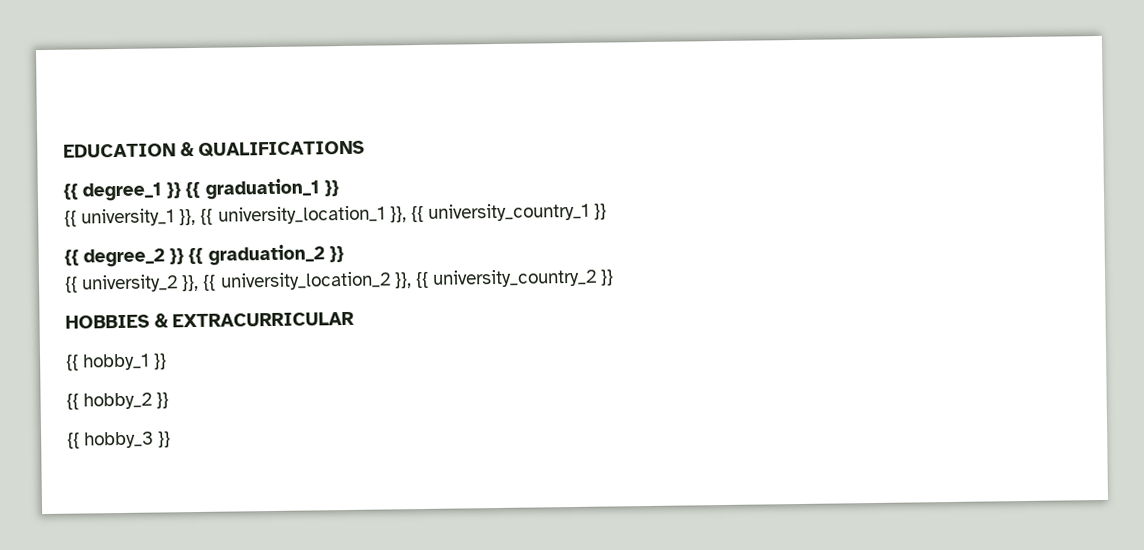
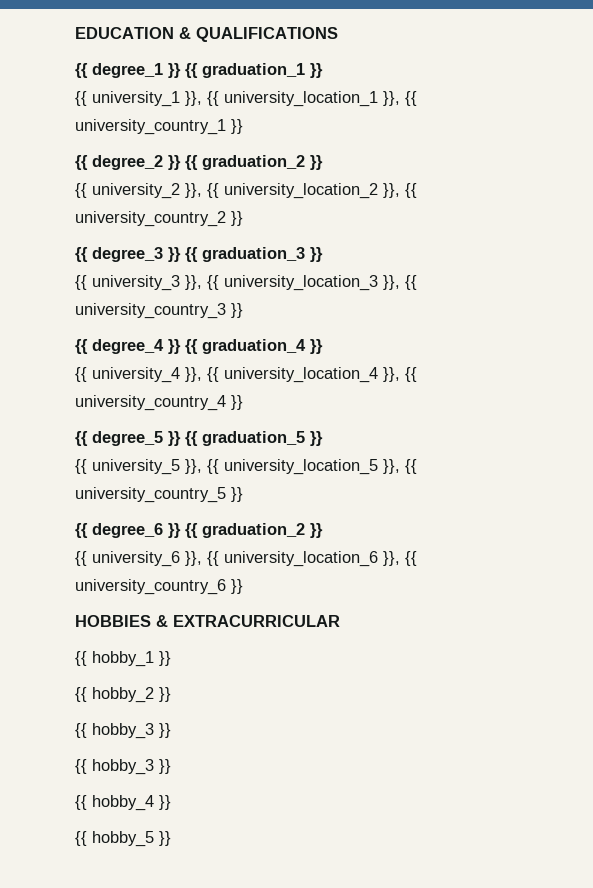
(615, 277) none -> [75,247,323,262] [75,275,417,291] [75,303,243,319] [75,339,323,354] [75,367,417,383] [75,395,243,411] [75,431,323,446] [75,459,417,475] [75,487,243,503] [75,523,323,538] [75,551,417,567] [75,579,243,595] // {{ degree_3 }} {{ graduation_3 }} // {{ university_3 }}, {{ university_location_3 }}, {{ university_country_3 }} // {{ degree_4 }} {{ graduation_4 }} // {{ university_4 }}, {{ university_location_4 }}, {{ university_country_4 }} // {{ degree_5 }} {{ graduation_5 }} // {{ university_5 }}, {{ university_location_5 }}, {{ university_country_5 }} // {{ degree_6 }} {{ graduation_2 }} // {{ university_6 }}, {{ university_location_6 }}, {{ university_country_6 }}
(172, 439) none -> [75,759,171,775] [75,795,171,811] [75,831,171,847] // {{ hobby_3 }} // {{ hobby_4 }} // {{ hobby_5 }}

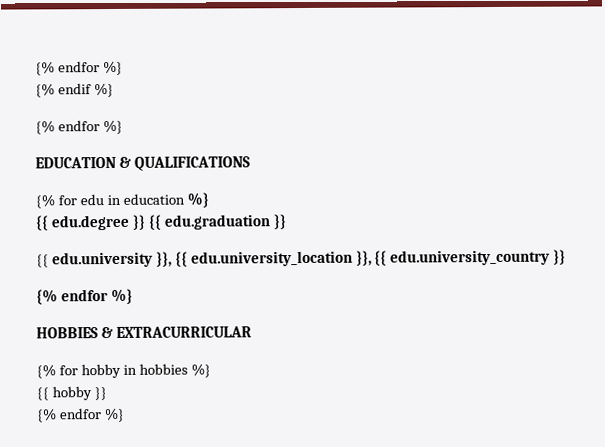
[75,27,338,42] [75,63,323,78] [75,91,417,107] [75,119,243,135] [75,155,323,170] [75,183,417,199] [75,211,243,227] [75,247,323,262] [75,275,417,291] [75,303,243,319] [75,339,323,354] [75,367,417,383] [75,395,243,411] [75,431,323,446] [75,459,417,475] [75,487,243,503] [75,523,323,538] [75,551,417,567] [75,579,243,595] [75,615,340,627] [75,651,171,667] [75,687,171,703] [75,723,171,739] [75,759,171,775] [75,795,171,811] [75,831,171,847] EDUCATION & QUALIFICATIONS // {{ degree_1 }} {{ graduation_1 }} // {{ university_1 }}, {{ university_location_1 }}, {{ university_country_1 }} // {{ degree_2 }} {{ graduation_2 }} // {{ university_2 }}, {{ university_location_2 }}, {{ university_country_2 }} // {{ degree_3 }} {{ graduation_3 }} // {{ university_3 }}, {{ university_location_3 }}, {{ university_country_3 }} // {{ degree_4 }} {{ graduation_4 }} // {{ university_4 }}, {{ university_location_4 }}, {{ university_country_4 }} // {{ degree_5 }} {{ graduation_5 }} // {{ university_5 }}, {{ university_location_5 }}, {{ university_country_5 }} // {{ degree_6 }} {{ graduation_2 }} // {{ university_6 }}, {{ university_location_6 }}, {{ university_country_6 }} // HOBBIES & EXTRACURRICULAR // {{ hobby_1 }} // {{ hobby_2 }} // {{ hobby_3 }} // {{ hobby_3 }} // {{ hobby_4 }} // {{ hobby_5 }} -> [35,60,123,76] [35,82,114,98] [35,119,123,135] [35,156,250,171] [35,192,209,209] [35,214,287,231] [36,249,567,268] [36,288,133,305] [36,326,252,339] [36,363,211,379] [36,386,107,401] [36,407,125,423] {% endfor %} // {% endif %} // {% endfor %} // EDUCATION & QUALIFICATIONS // {% for edu in education %} // {{ edu.degree }} {{ edu.graduation }} // {{ edu.university }}, {{ edu.university_location }}, {{ edu.university_country }} // {% endfor %} // HOBBIES & EXTRACURRICULAR // {% for hobby in hobbies %} // {{ hobby }} // {% endfor %}

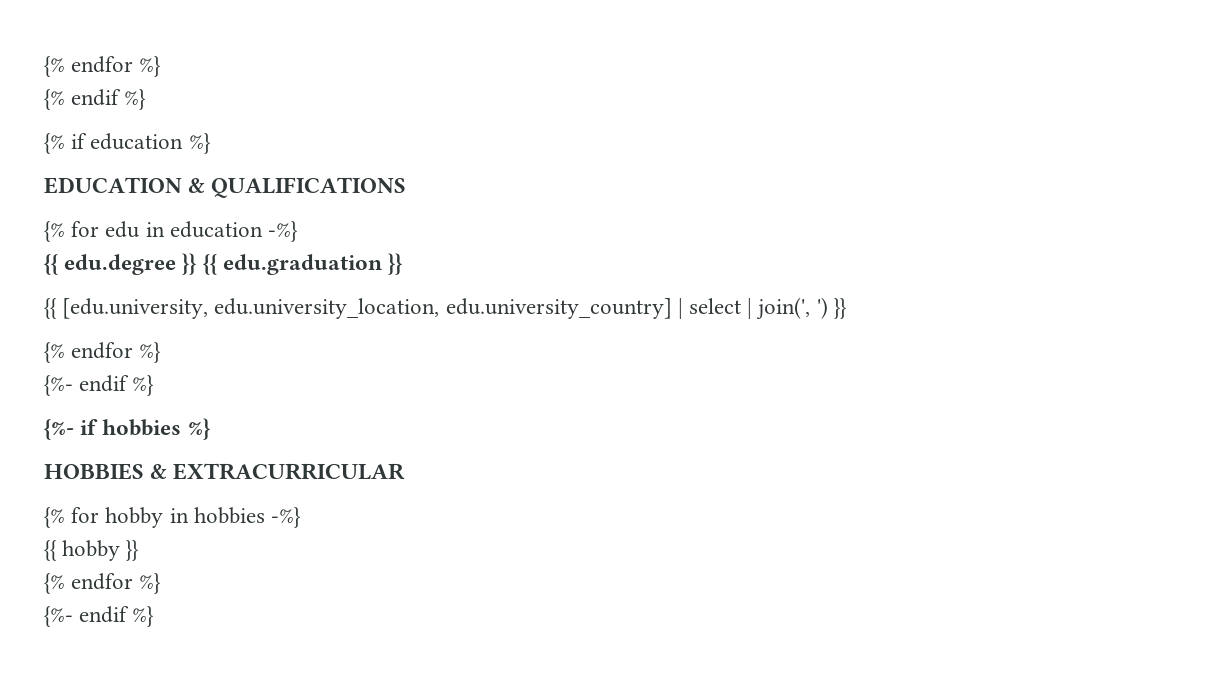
[57,120,100,132] endfor -> [71,133,184,150] if education
[186,192,209,208] %} -> [268,221,299,242] -%}
[51,249,567,268] [36,289,108,305] edu.university }}, {{ edu.university_location }}, {{ edu.university_country }} // {% endfor -> [62,297,847,320] [44,342,162,363] [44,375,155,396] [44,419,182,440] [edu.university, edu.university_location, edu.university_country] | select | join(', ') }} // {% endfor %} // {%- endif %} // {%- if hobbies
[190,363,211,378] %} -> [271,507,302,528] -%}
(125, 415) none -> [44,606,155,627] // {%- endif %}

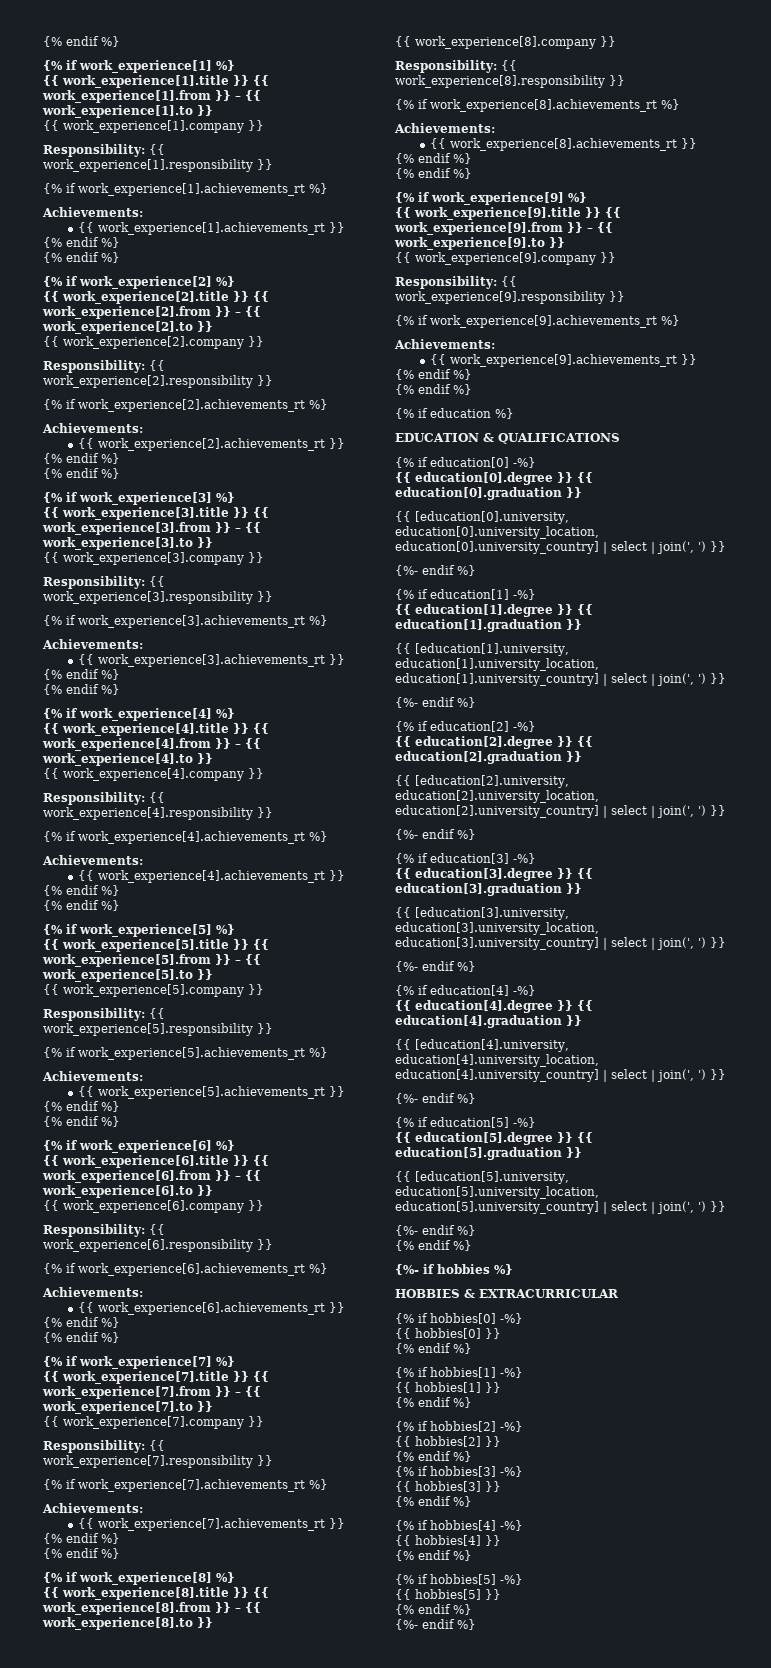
[44,56,134,77] {% endfor -> [43,36,120,47] [43,60,235,73] [43,75,269,88] [42,90,261,103] [42,105,213,118] [43,120,264,133] [43,144,165,157] [43,159,273,172] [43,183,328,196] [42,207,143,217] [78,222,346,235] [43,237,120,248] [43,252,120,263] [43,276,235,289] [43,291,269,304] [42,306,261,319] [42,321,213,334] [43,336,264,349] [43,360,165,373] [43,375,273,388] [43,399,328,412] [42,423,143,433] [78,438,346,451] [43,453,120,464] [43,468,120,479] [43,492,235,505] [43,507,269,520] [42,522,261,535] [42,537,213,550] [43,552,264,565] [43,576,165,589] [43,591,273,604] [43,615,328,628] [42,639,143,649] [78,654,346,667] [43,669,120,680] [43,684,120,695] [43,708,235,721] [43,723,269,736] [42,738,261,751] [42,753,213,766] [43,768,264,781] [43,792,165,805] [43,807,273,820] [43,831,328,844] [42,855,143,865] [78,870,346,883] [43,885,120,896] [43,900,120,911] [43,924,235,937] [43,939,269,952] [42,954,261,967] [42,969,213,982] [43,984,264,997] [43,1008,165,1021] [43,1023,273,1036] [43,1047,328,1060] [42,1071,143,1081] [78,1086,346,1099] [43,1101,120,1112] [43,1116,120,1127] [43,1140,235,1153] [43,1155,269,1168] [42,1170,261,1183] [42,1185,213,1198] [43,1200,264,1213] [43,1224,165,1237] [43,1239,273,1252] [43,1263,328,1276] [42,1287,143,1297] [78,1302,346,1315] [43,1317,120,1328] [43,1332,120,1343] [43,1356,235,1369] [43,1371,269,1384] [42,1386,261,1399] [42,1401,213,1414] [43,1416,264,1429] [43,1440,165,1453] [43,1455,273,1468] [43,1479,328,1492] [42,1503,143,1513] [78,1518,346,1531] [43,1533,120,1544] [43,1548,120,1559] [43,1572,235,1585] [43,1587,269,1600] [42,1602,261,1615] [42,1617,213,1630] [395,36,616,49] [395,60,517,73] [395,75,625,88] [395,99,680,112] [394,123,495,133] [430,138,698,151] [395,153,472,164] [395,168,472,179] [395,192,587,205] [395,207,621,220] [394,222,613,235] [394,237,565,250] [395,252,616,265] [395,276,517,289] [395,291,625,304] [395,315,680,328] [394,339,495,349] [430,354,698,367] [395,369,451,380] {% endif %} // {% if work_experience[1] %} // {{ work_experience[1].title }} {{ work_experience[1].from }} – {{ work_experience[1].to }} // {{ work_experience[1].company }} // Responsibility: {{ work_experience[1].responsibility }} // {% if work_experience[1].achievements_rt %} // Achievements: // {{ work_experience[1].achievements_rt }} // {% endif %} // {% endif %} // {% if work_experience[2] %} // {{ work_experience[2].title }} {{ work_experience[2].from }} – {{ work_experience[2].to }} // {{ work_experience[2].company }} // Responsibility: {{ work_experience[2].responsibility }} // {% if work_experience[2].achievements_rt %} // Achievements: // {{ work_experience[2].achievements_rt }} // {% endif %} // {% endif %} // {% if work_experience[3] %} // {{ work_experience[3].title }} {{ work_experience[3].from }} – {{ work_experience[3].to }} // {{ work_experience[3].company }} // Responsibility: {{ work_experience[3].responsibility }} // {% if work_experience[3].achievements_rt %} // Achievements: // {{ work_experience[3].achievements_rt }} // {% endif %} // {% endif %} // {% if work_experience[4] %} // {{ work_experience[4].title }} {{ work_experience[4].from }} – {{ work_experience[4].to }} // {{ work_experience[4].company }} // Responsibility: {{ work_experience[4].responsibility }} // {% if work_experience[4].achievements_rt %} // Achievements: // {{ work_experience[4].achievements_rt }} // {% endif %} // {% endif %} // {% if work_experience[5] %} // {{ work_experience[5].title }} {{ work_experience[5].from }} – {{ work_experience[5].to }} // {{ work_experience[5].company }} // Responsibility: {{ work_experience[5].responsibility }} // {% if work_experience[5].achievements_rt %} // Achievements: // {{ work_experience[5].achievements_rt }} // {% endif %} // {% endif %} // {% if work_experience[6] %} // {{ work_experience[6].title }} {{ work_experience[6].from }} – {{ work_experience[6].to }} // {{ work_experience[6].company }} // Responsibility: {{ work_experience[6].responsibility }} // {% if work_experience[6].achievements_rt %} // Achievements: // {{ work_experience[6].achievements_rt }} // {% endif %} // {% endif %} // {% if work_experience[7] %} // {{ work_experience[7].title }} {{ work_experience[7].from }} – {{ work_experience[7].to }} // {{ work_experience[7].company }} // Responsibility: {{ work_experience[7].responsibility }} // {% if work_experience[7].achievements_rt %} // Achievements: // {{ work_experience[7].achievements_rt }} // {% endif %} // {% endif %} // {% if work_experience[8] %} // {{ work_experience[8].title }} {{ work_experience[8].from }} – {{ work_experience[8].to }} // {{ work_experience[8].company }} // Responsibility: {{ work_experience[8].responsibility }} // {% if work_experience[8].achievements_rt %} // Achievements: // {{ work_experience[8].achievements_rt }} // {% endif %} // {% endif %} // {% if work_experience[9] %} // {{ work_experience[9].title }} {{ work_experience[9].from }} – {{ work_experience[9].to }} // {{ work_experience[9].company }} // Responsibility: {{ work_experience[9].responsibility }} // {% if work_experience[9].achievements_rt %} // Achievements: // {{ work_experience[9].achievements_rt }} // {% endif
[71,221,299,242] [44,253,403,275] [44,297,847,320] [44,342,162,363] [44,375,73,396] for edu in education -%} // {{ edu.degree }} {{ edu.graduation }} // {{ [edu.university, edu.university_location, edu.university_country] | select | join(', ') }} // {% endfor %} // {%- -> [418,457,536,468] [395,472,593,485] [395,487,582,500] [395,511,569,524] [395,526,599,539] [395,541,726,554] [395,565,476,576] [395,589,536,600] [395,604,593,617] [395,619,582,632] [395,643,569,656] [395,658,599,671] [395,673,726,686] [395,697,476,708] [395,721,536,732] [395,736,593,749] [395,751,582,764] [395,775,569,788] [395,790,599,803] [395,805,726,818] [395,829,476,840] [395,853,536,864] [395,868,593,881] [395,883,582,896] [395,907,569,920] [395,922,599,935] [395,937,726,950] [395,961,476,972] [395,985,536,996] [395,1000,593,1013] [395,1015,582,1028] [395,1039,569,1052] [395,1054,599,1067] [395,1069,726,1082] [395,1093,476,1104] [395,1117,536,1128] [395,1132,593,1145] [395,1147,582,1160] [395,1171,569,1184] [395,1186,599,1199] [395,1201,726,1214] [395,1225,476,1236] [395,1240,414,1251] if education[0] -%} // {{ education[0].degree }} {{ education[0].graduation }} // {{ [education[0].university, education[0].university_location, education[0].university_country] | select | join(', ') }} // {%- endif %} // {% if education[1] -%} // {{ education[1].degree }} {{ education[1].graduation }} // {{ [education[1].university, education[1].university_location, education[1].university_country] | select | join(', ') }} // {%- endif %} // {% if education[2] -%} // {{ education[2].degree }} {{ education[2].graduation }} // {{ [education[2].university, education[2].university_location, education[2].university_country] | select | join(', ') }} // {%- endif %} // {% if education[3] -%} // {{ education[3].degree }} {{ education[3].graduation }} // {{ [education[3].university, education[3].university_location, education[3].university_country] | select | join(', ') }} // {%- endif %} // {% if education[4] -%} // {{ education[4].degree }} {{ education[4].graduation }} // {{ [education[4].university, education[4].university_location, education[4].university_country] | select | join(', ') }} // {%- endif %} // {% if education[5] -%} // {{ education[5].degree }} {{ education[5].graduation }} // {{ [education[5].university, education[5].university_location, education[5].university_country] | select | join(', ') }} // {%- endif %} // {%
[71,507,302,528] [44,540,140,561] [44,573,134,594] for hobby in hobbies -%} // {{ hobby }} // {% endfor -> [418,1313,523,1324] [395,1328,501,1339] [395,1343,472,1354] [395,1367,523,1378] [395,1382,501,1393] [395,1397,472,1408] [395,1421,523,1432] [395,1436,501,1447] [395,1451,472,1462] [395,1466,523,1477] [395,1481,501,1492] [395,1496,472,1507] [395,1520,523,1531] [395,1535,501,1546] [395,1550,472,1561] [395,1574,523,1585] [395,1589,501,1600] [395,1604,451,1615] if hobbies[0] -%} // {{ hobbies[0] }} // {% endif %} // {% if hobbies[1] -%} // {{ hobbies[1] }} // {% endif %} // {% if hobbies[2] -%} // {{ hobbies[2] }} // {% endif %} // {% if hobbies[3] -%} // {{ hobbies[3] }} // {% endif %} // {% if hobbies[4] -%} // {{ hobbies[4] }} // {% endif %} // {% if hobbies[5] -%} // {{ hobbies[5] }} // {% endif

